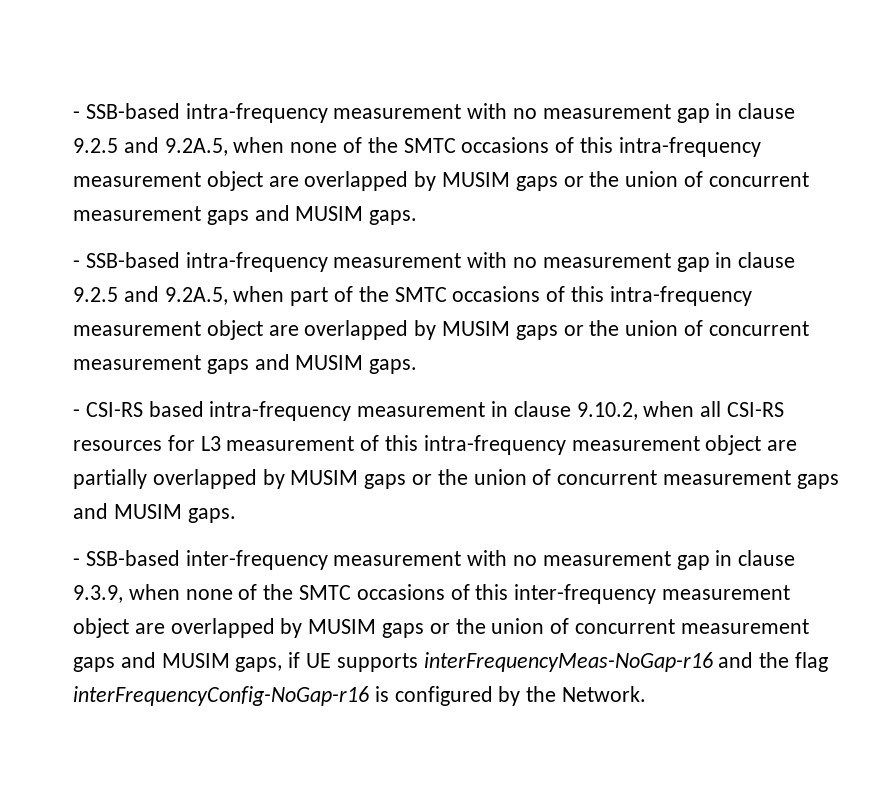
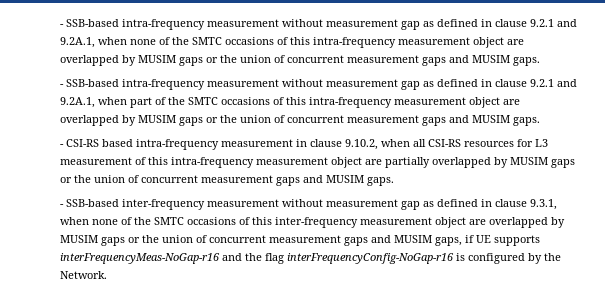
[72,103,796,123] [72,137,228,156] - SSB-based intra-frequency measurement with no measurement gap in clause 9.2.5 and 9.2A.5, -> [60,19,578,30] [60,37,96,48] - SSB-based intra-frequency measurement without measurement gap as defined in clause 9.2.1 and 9.2A.1,
[467,252,796,272] [72,286,228,305] with no measurement gap in clause 9.2.5 and 9.2A.5, -> [282,79,578,90] [60,97,96,108] without measurement gap as defined in clause 9.2.1 and 9.2A.1,
[467,550,796,570] [72,585,123,603] with no measurement gap in clause 9.3.9, -> [282,199,558,210] without measurement gap as defined in clause 9.3.1,

